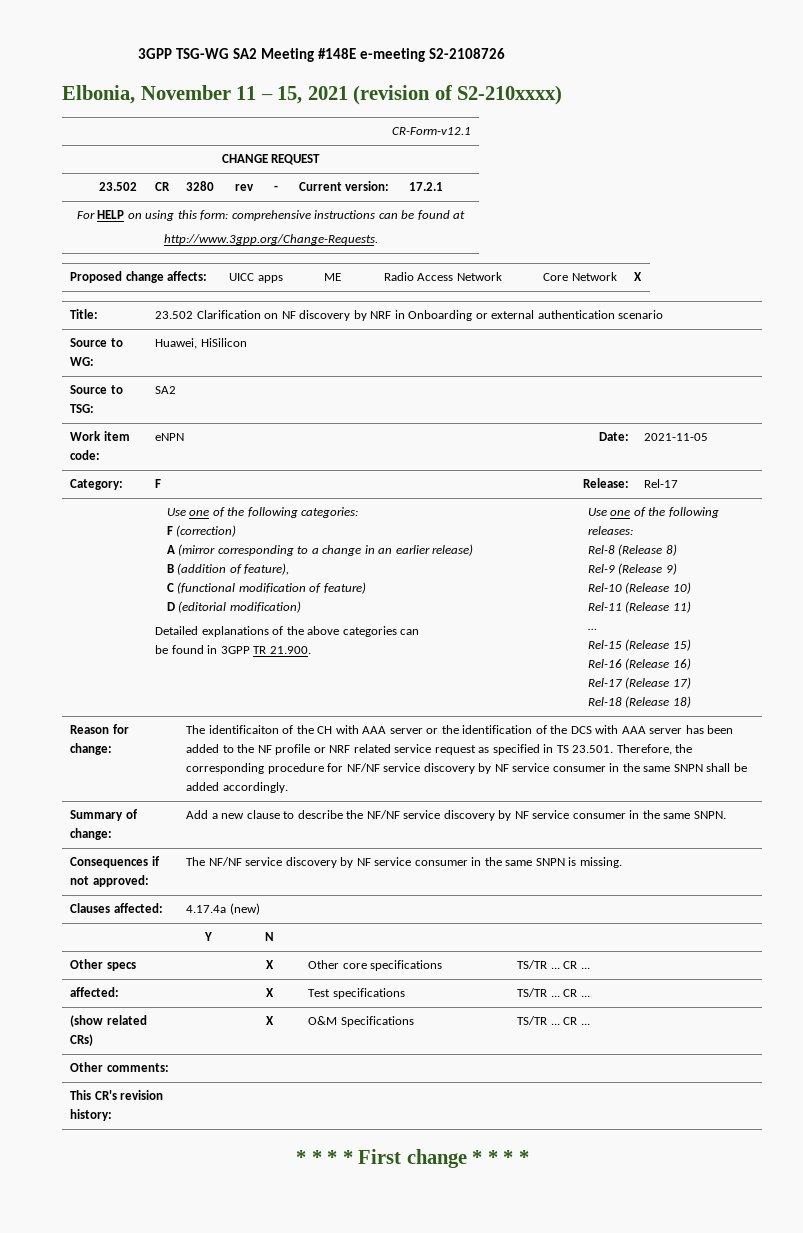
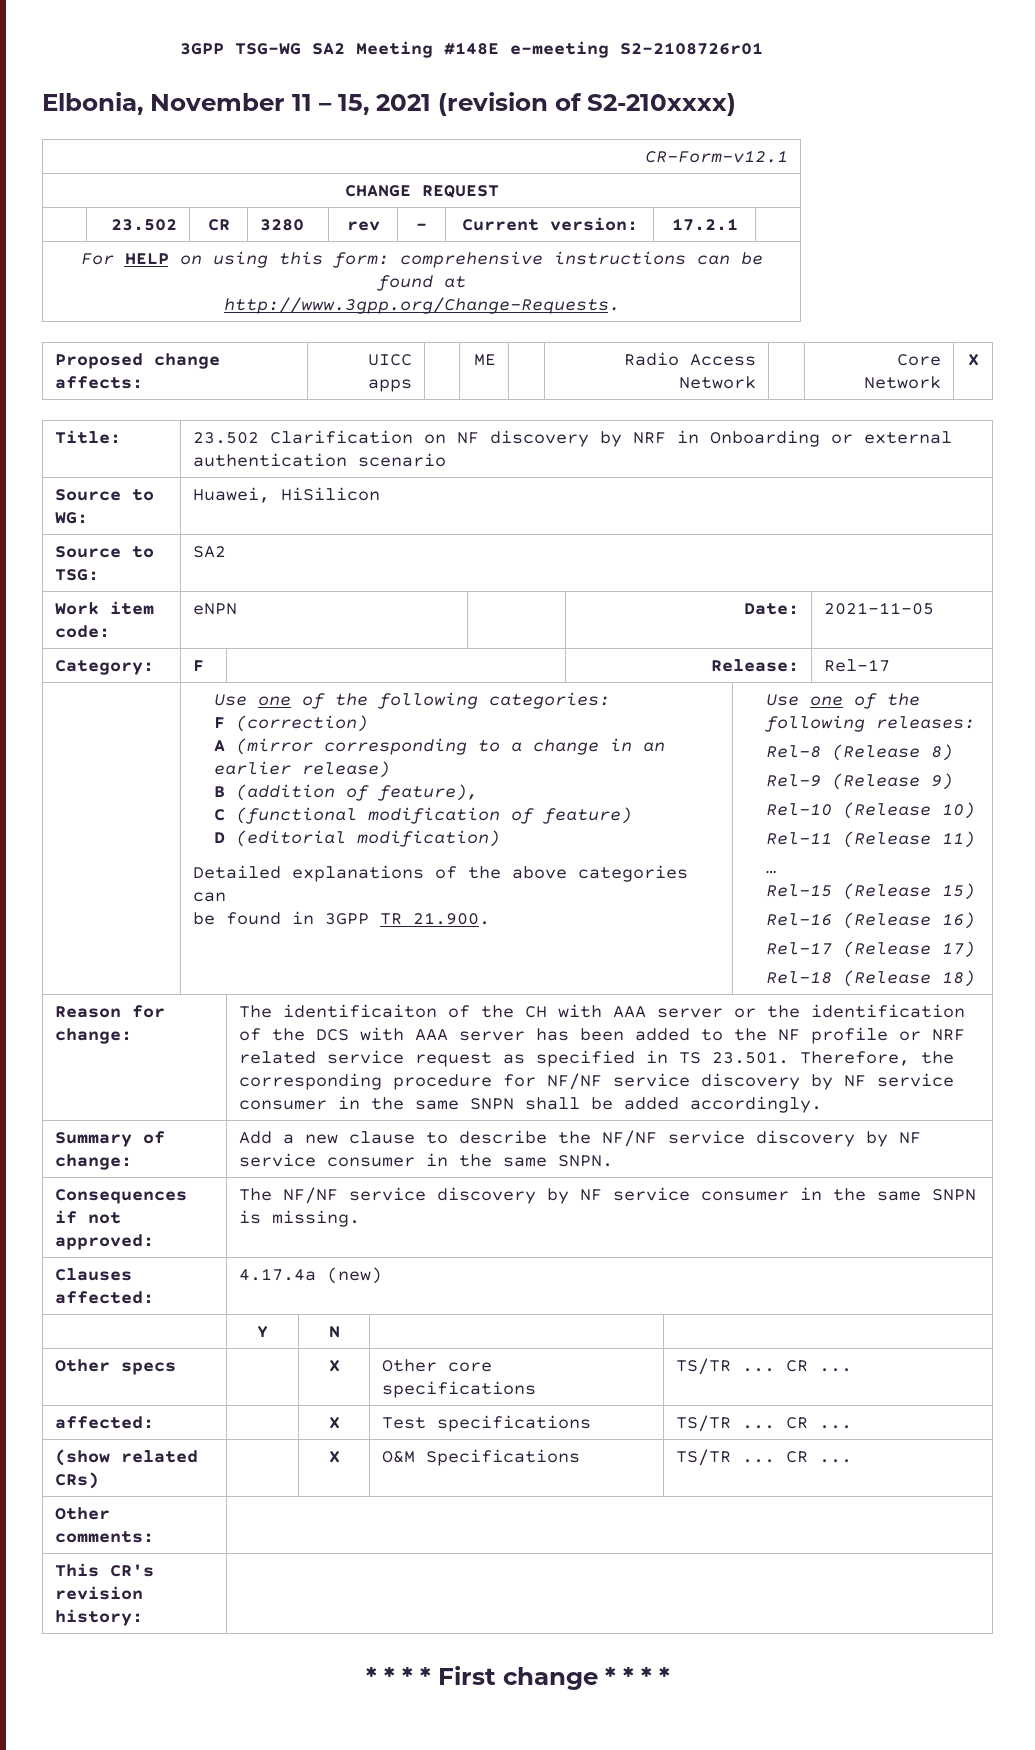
[428,48,505,59] S2-2108726 -> [619,42,763,55] S2-2108726r01

